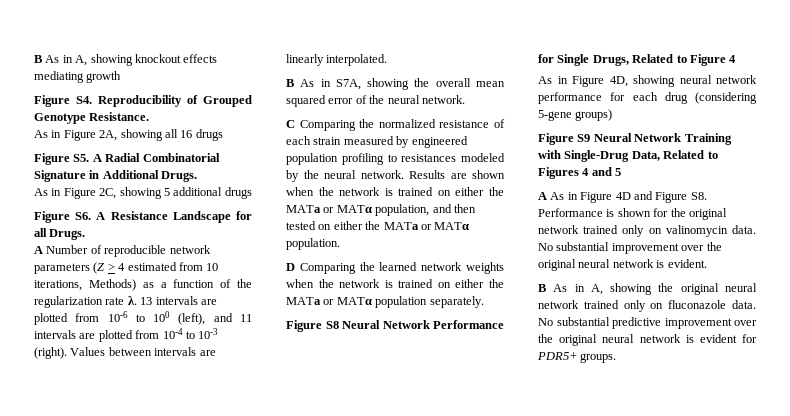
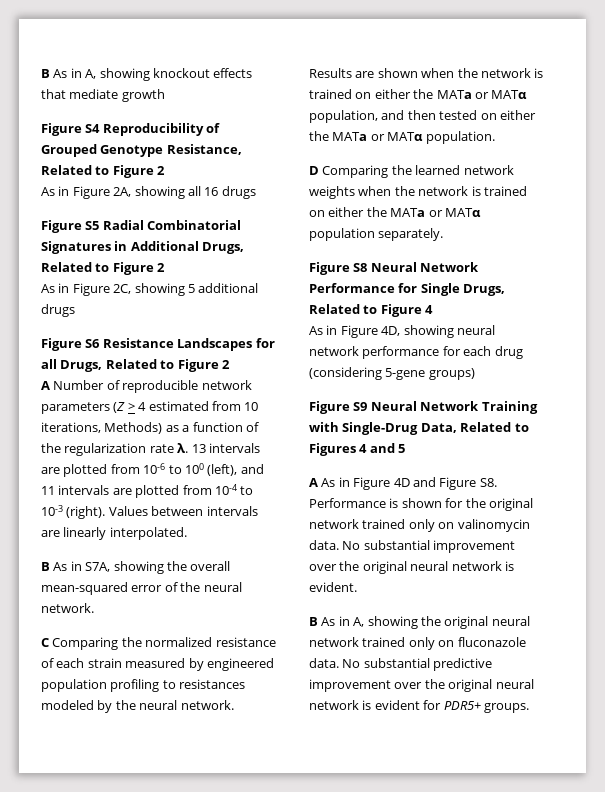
[34,71,84,83] mediating -> [41,89,119,99] that mediate
[76,96,92,104] S4. -> [85,124,101,133] S4
[89,112,150,121] Resistance. -> [166,144,242,155] [41,165,166,178] Resistance, Related to Figure 2
[73,154,102,162] S5. A -> [85,221,100,230] S5
[34,170,86,182] Signature -> [41,241,111,254] Signatures
[161,171,198,182] Drugs. -> [202,242,245,254] [41,262,166,275] Drugs, Related to Figure 2
[75,211,252,223] [34,228,86,240] S6. A Resistance Landscape for all Drugs. -> [85,338,275,351] [41,359,230,372] S6 Resistance Landscapes for all Drugs, Related to Figure 2
[476,81,505,87] [286,95,326,107] mean squared -> [41,582,128,595] mean-squared

